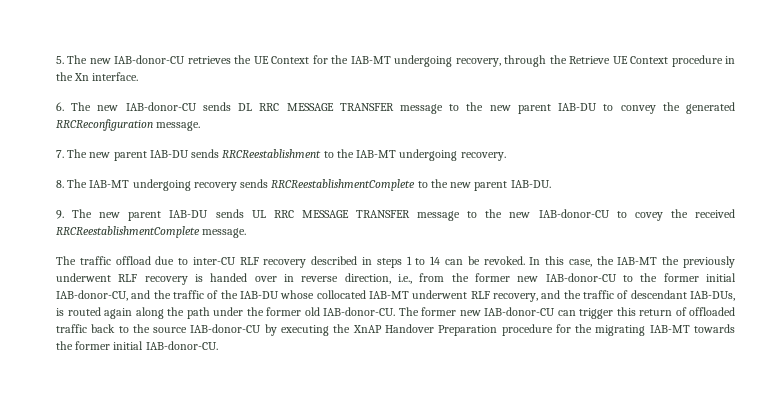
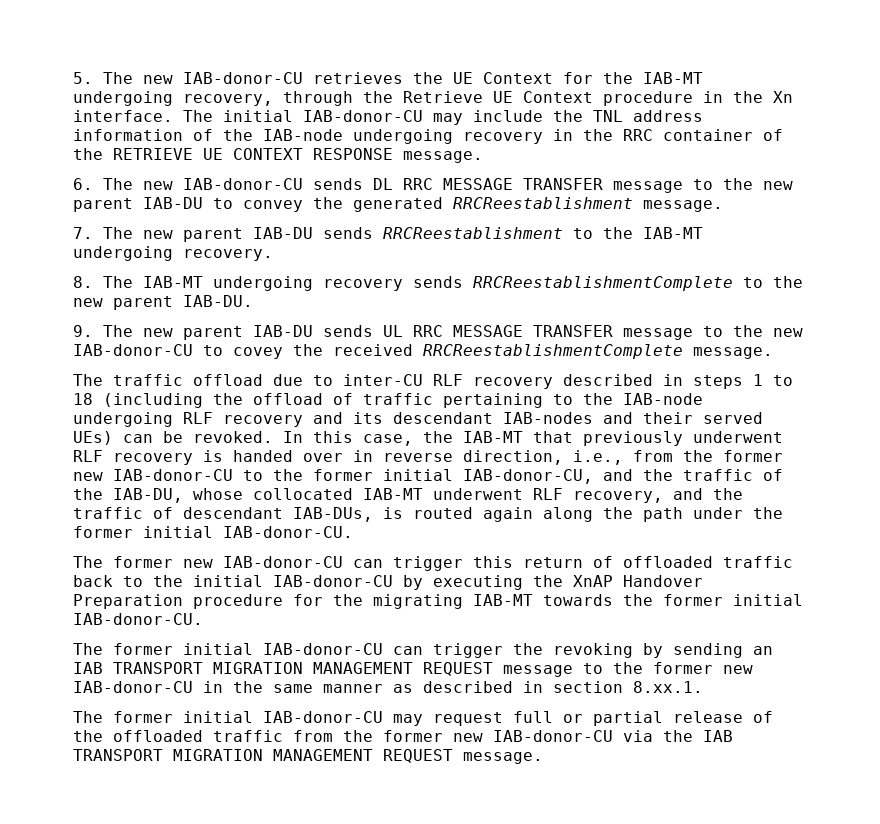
(139, 76) none -> [183,110,703,125] [73,129,783,144] [73,148,483,163] The initial IAB-donor-CU may include the TNL address information of the IAB-node undergoing recovery in the RRC container of the RETRIEVE UE CONTEXT RESPONSE message.
[56,119,153,131] RRCReconfiguration -> [453,197,633,209] RRCReestablishment
[430,256,441,265] 14 -> [73,393,703,408] [73,412,763,427] [73,431,113,445] 18 (including the offload of traffic pertaining to the IAB-node undergoing RLF recovery and its descendant IAB-nodes and their served UEs)
[662,256,680,265] the -> [533,431,573,443] that
[240,291,279,299] IAB-DU -> [113,488,183,503] IAB-DU,
[304,307,395,316] old IAB-donor-CU. -> [143,526,353,538] initial IAB-donor-CU. //
[153,327,188,333] source -> [193,575,263,587] initial
(218, 345) none -> [73,643,773,658] [73,662,753,677] [73,681,703,693] [73,711,773,726] [73,730,733,742] [73,749,543,764] // The former initial IAB-donor-CU can trigger the revoking by sending an IAB TRANSPORT MIGRATION MANAGEMENT REQUEST message to the former new IAB-donor-CU in the same manner as described in section 8.xx.1. // The former initial IAB-donor-CU may request full or partial release of the offloaded traffic from the former new IAB-donor-CU via the IAB TRANSPORT MIGRATION MANAGEMENT REQUEST message.

